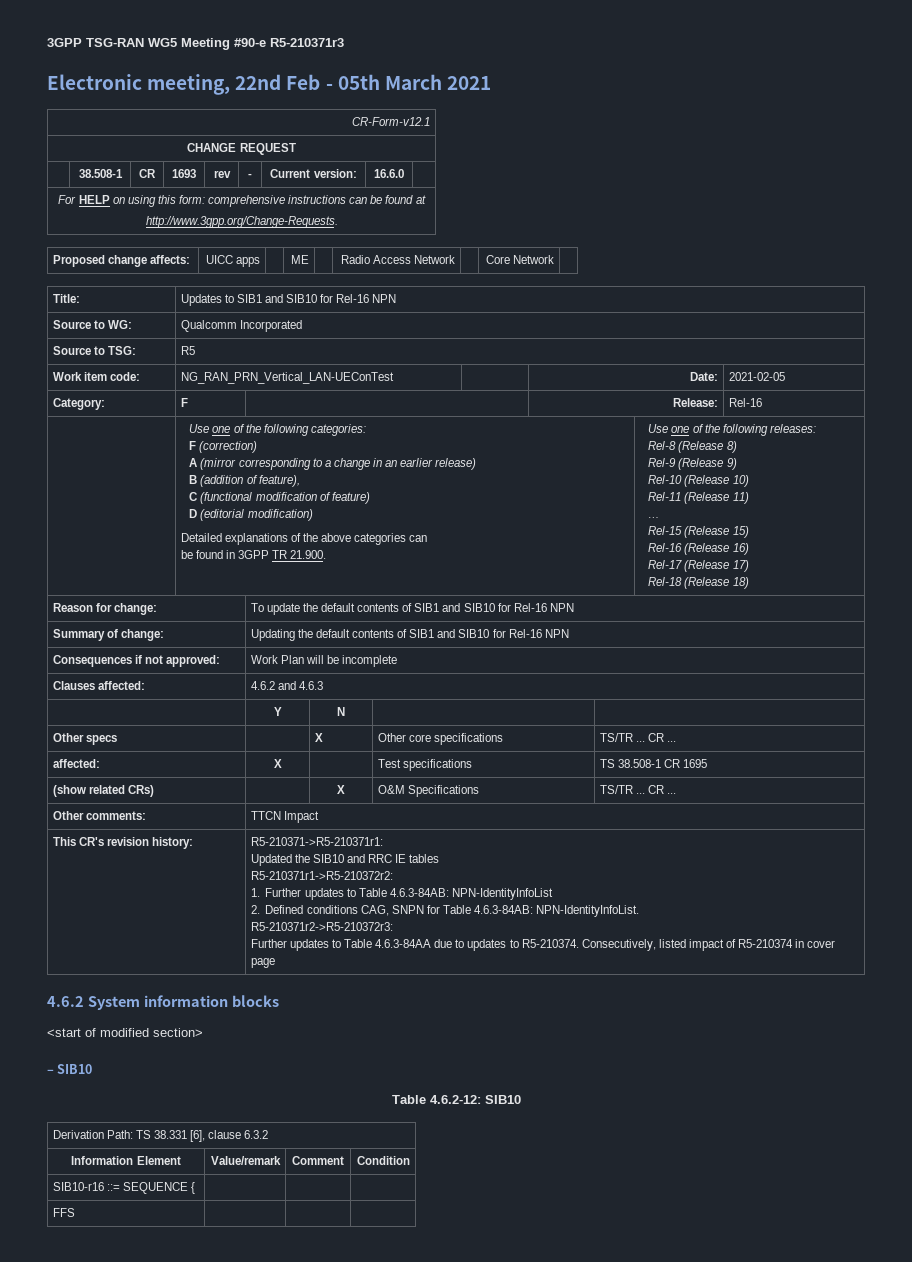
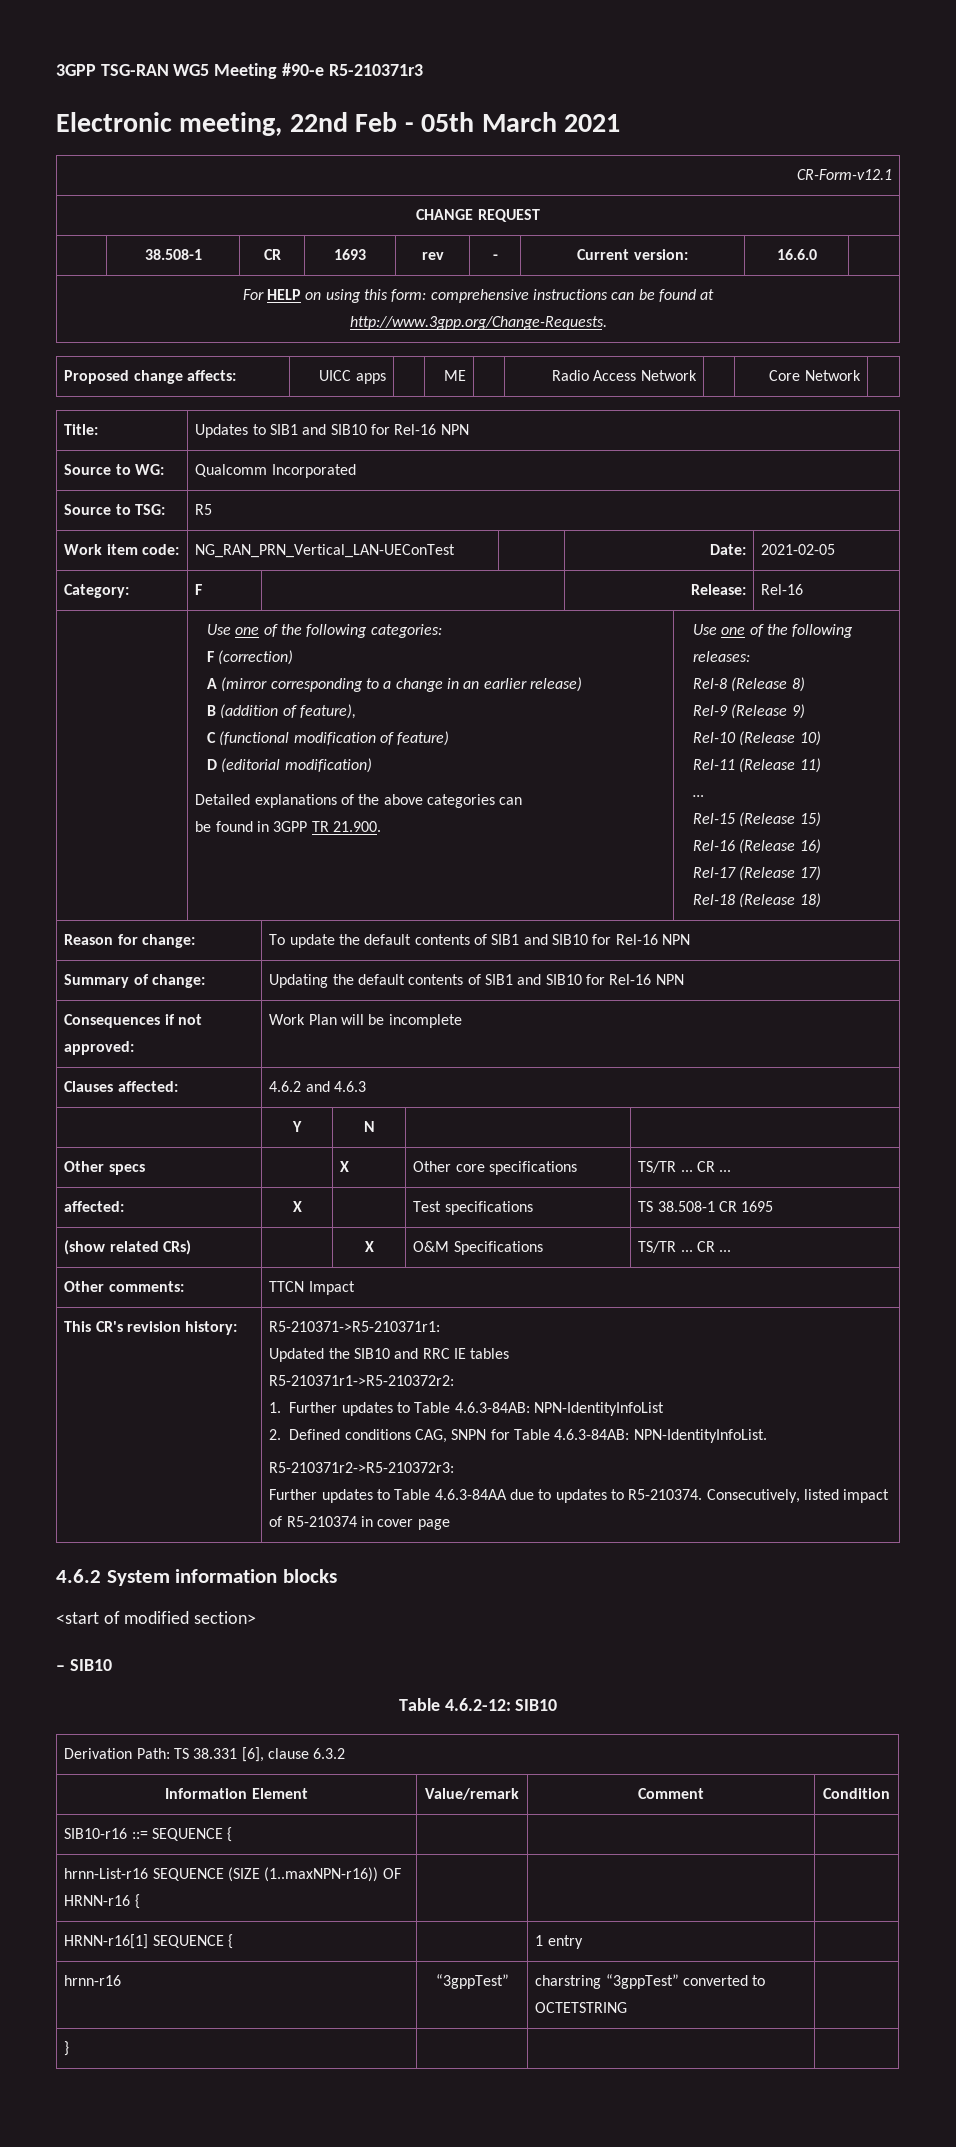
[52,1208,75,1217] FFS -> [64,1867,401,1882] [64,1894,140,1909] [64,1934,234,1949] [535,1935,583,1949] [64,1975,122,1986] [435,1974,509,1989] [535,1974,766,1989] [535,2002,628,2013] [64,2041,70,2056] hrnn-List-r16 SEQUENCE (SIZE (1..maxNPN-r16)) OF HRNN-r16 { | | | // HRNN-r16[1] SEQUENCE { | | 1 entry | // hrnn-r16 | “3gppTest” | charstring “3gppTest” converted to OCTETSTRING | // }

